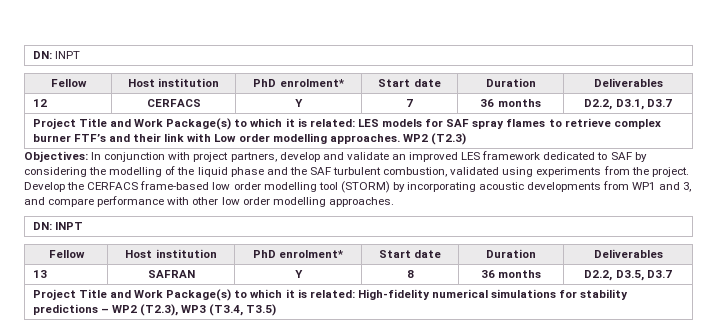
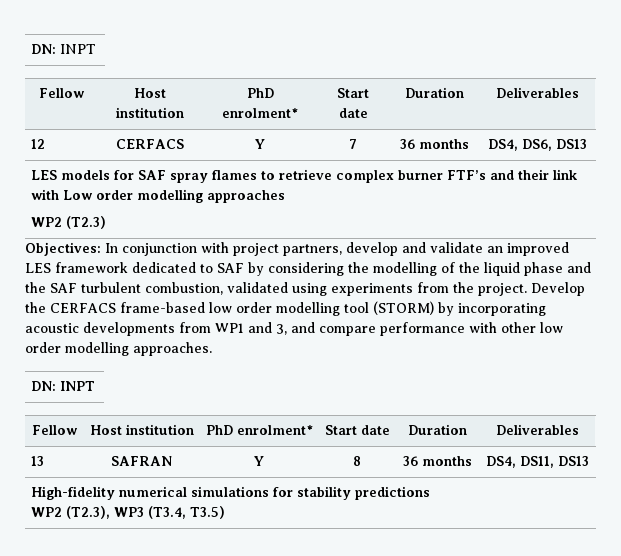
[584,99,672,110] [32,118,355,130] D2.2, D3.1, D3.7 // Project Title and Work Package(s) to which it is related: -> [488,139,587,151] DS4, DS6, DS13 //
[329,134,400,144] approaches. -> [207,190,286,203] approaches //
[584,270,672,281] [32,289,355,301] D2.2, D3.5, D3.7 // Project Title and Work Package(s) to which it is related: -> [485,456,589,468] DS4, DS11, DS13 //
[100,308,109,313] – -> (431, 493) //

